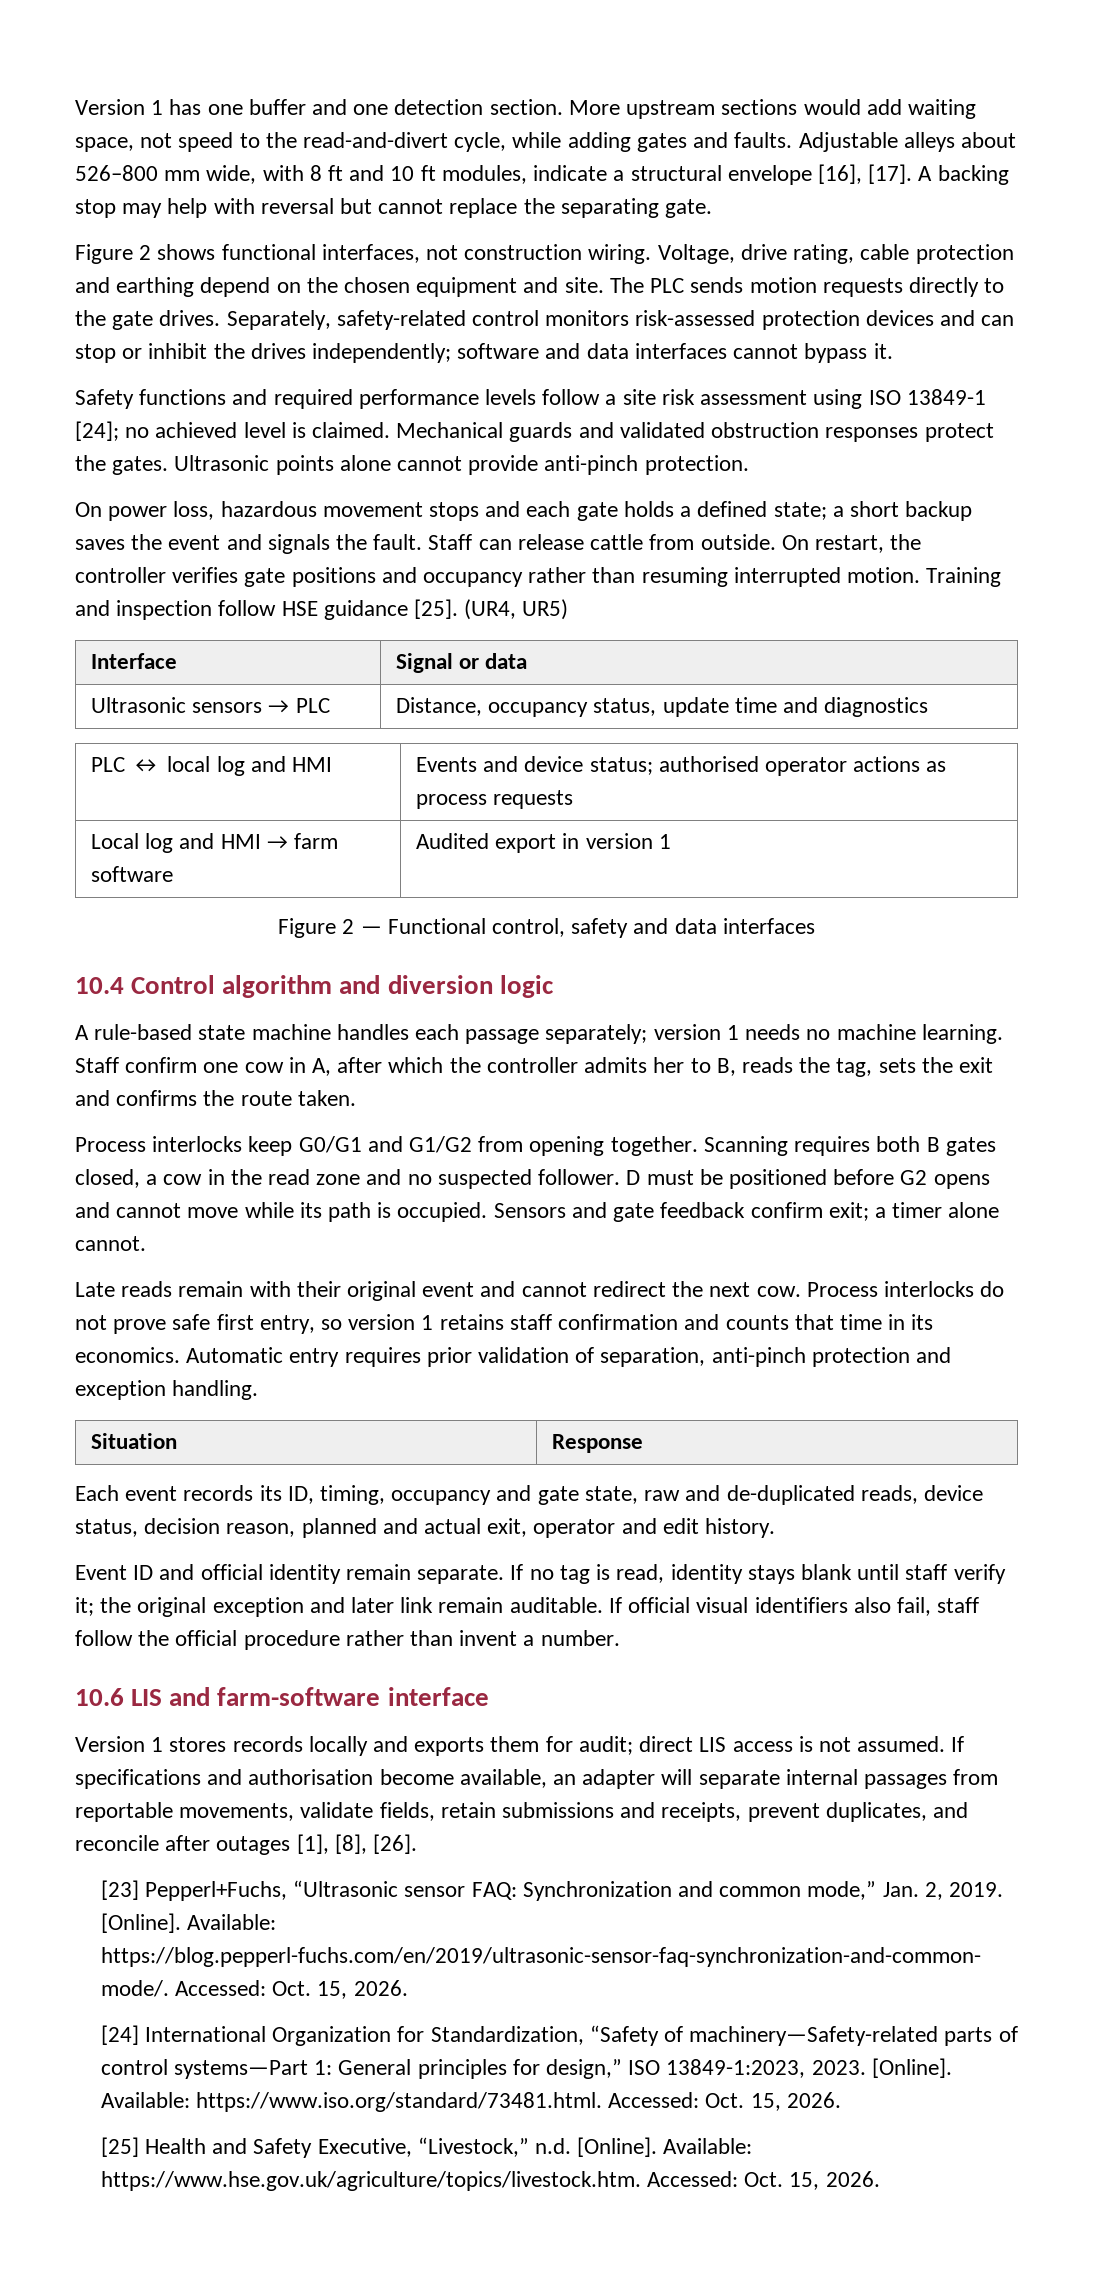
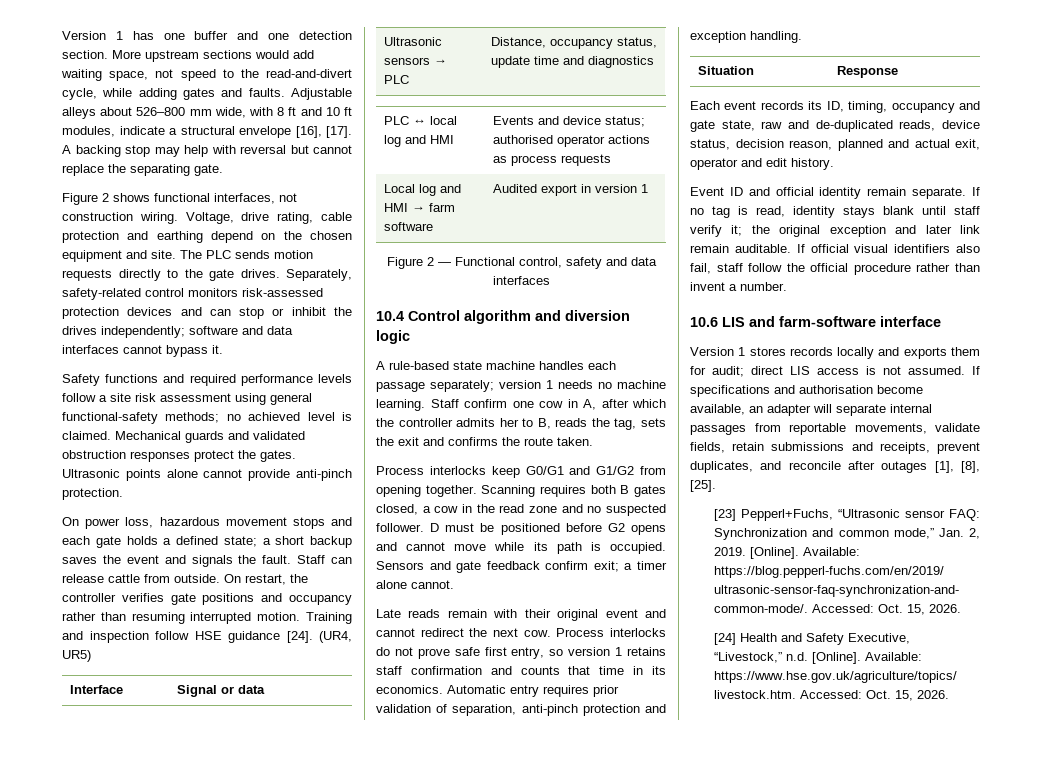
[868,389,986,405] [75,421,119,441] ISO 13849-1 [24]; -> [270,393,312,405] [62,412,220,424] general functional-safety methods;
[414,599,459,619] [25]. -> [286,631,313,643] [24].
[373,1834,418,1854] [26]. -> [690,480,716,492] [25].
[144,2025,1018,2046] [100,2058,952,2079] [100,2092,841,2112] [100,2137,139,2157] International Organization for Standardization, “Safety of machinery—Safety-related parts of control systems—Part 1: General principles for design,” ISO 13849-1:2023, 2023. [Online]. Available: https://www.iso.org/standard/73481.html. Accessed: Oct. 15, 2026. // [25] -> (737, 639) none

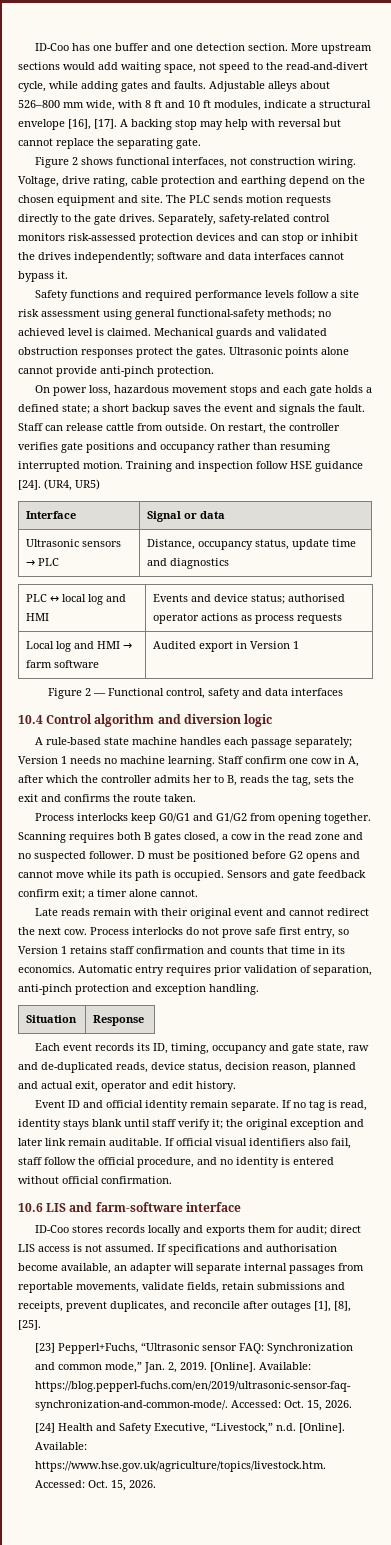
[62,31,123,40] Version 1 -> [35,43,70,51] ID-Coo
[595,184,638,193] version -> [250,641,291,649] Version
[499,380,541,389] version -> [18,756,58,764] Version
[568,647,611,656] version -> [18,946,58,954] Version
[853,263,980,275] [690,282,787,291] procedure rather than invent a number. -> [137,1157,334,1168] [18,1176,172,1184] procedure, and no identity is entered without official confirmation.
[690,347,746,356] Version 1 -> [35,1225,70,1233] ID-Coo

